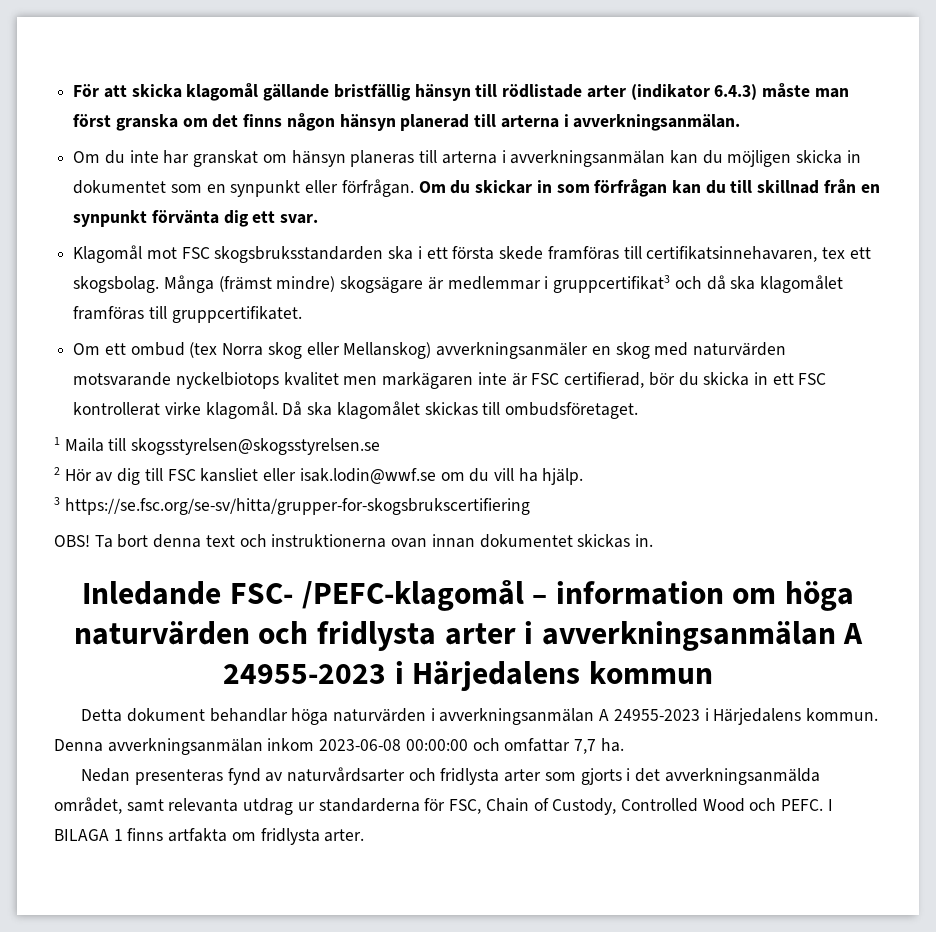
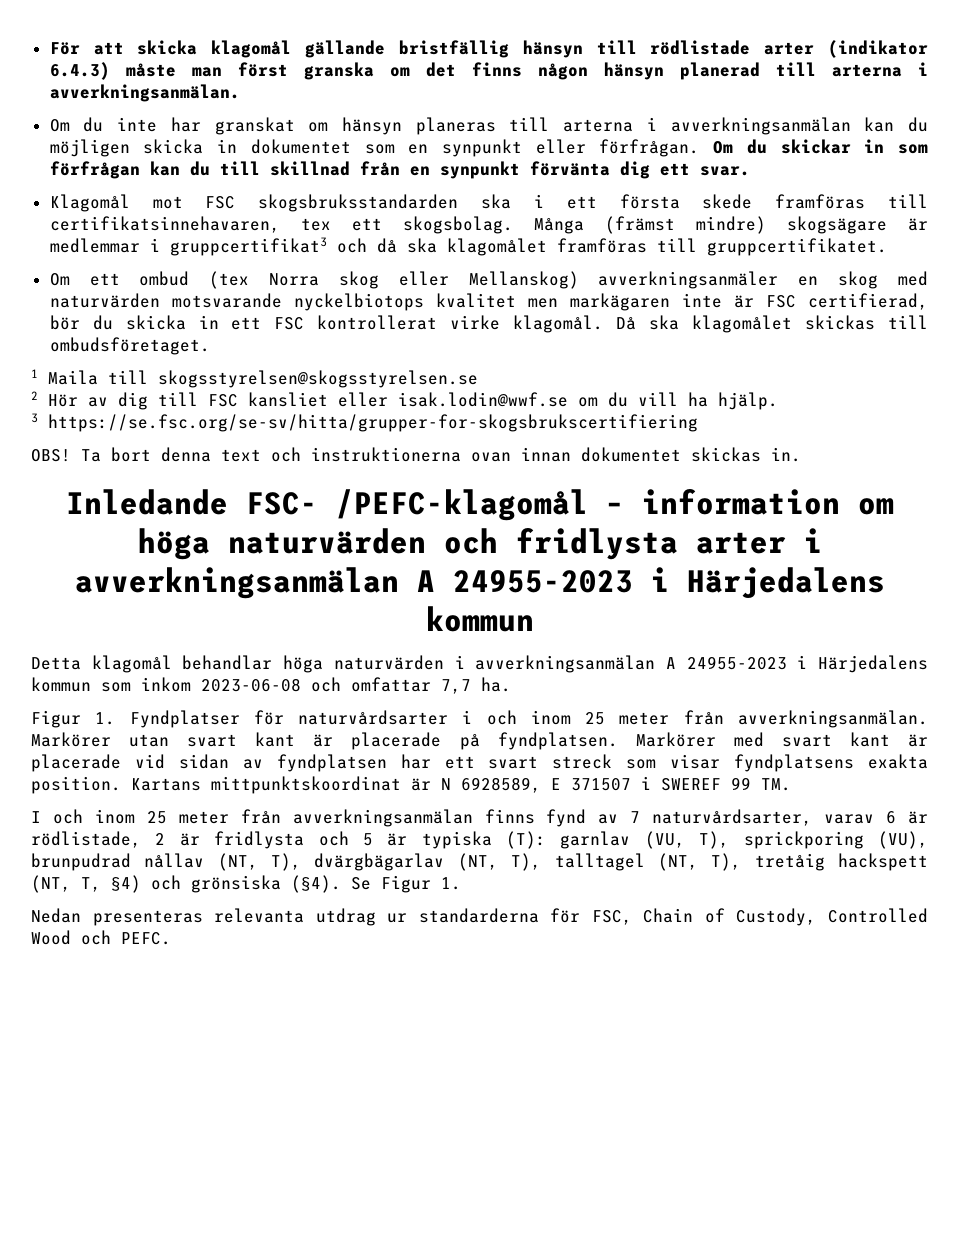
[126,708,205,722] dokument -> [91,655,172,673] klagomål
[806,708,879,721] [54,738,263,755] kommun. Denna avverkningsanmälan -> [31,677,131,692] kommun som
[405,739,468,751] 00:00:00 -> (301, 685) none
[81,767,820,785] [54,797,164,814] Nedan presenteras fynd av naturvårdsarter och fridlysta arter som gjorts i det avverkningsanmälda området, samt -> [31,710,928,728] [31,732,929,750] [31,754,928,772] [31,776,791,794] [31,809,929,827] [31,831,928,849] [31,853,929,871] [31,875,461,893] [31,908,203,926] Figur 1. Fyndplatser för naturvårdsarter i och inom 25 meter från avverkningsanmälan. Markörer utan svart kant är placerade på fyndplatsen. Markörer med svart kant är placerade vid sidan av fyndplatsen har ett svart streck som visar fyndplatsens exakta position. Kartans mittpunktskoordinat är N 6928589, E 371507 i SWEREF 99 TM. // I och inom 25 meter från avverkningsanmälan finns fynd av 7 naturvårdsarter, varav 6 är rödlistade, 2 är fridlysta och 5 är typiska (T): garnlav (VU, T), sprickporing (VU), brunpudrad nållav (NT, T), dvärgbägarlav (NT, T), talltagel (NT, T), tretåig hackspett (NT, T, §4) och grönsiska (§4). Se Figur 1. // Nedan presenteras
[827,799,833,811] [54,828,365,845] I BILAGA 1 finns artfakta om fridlysta arter. -> (171, 938) none

